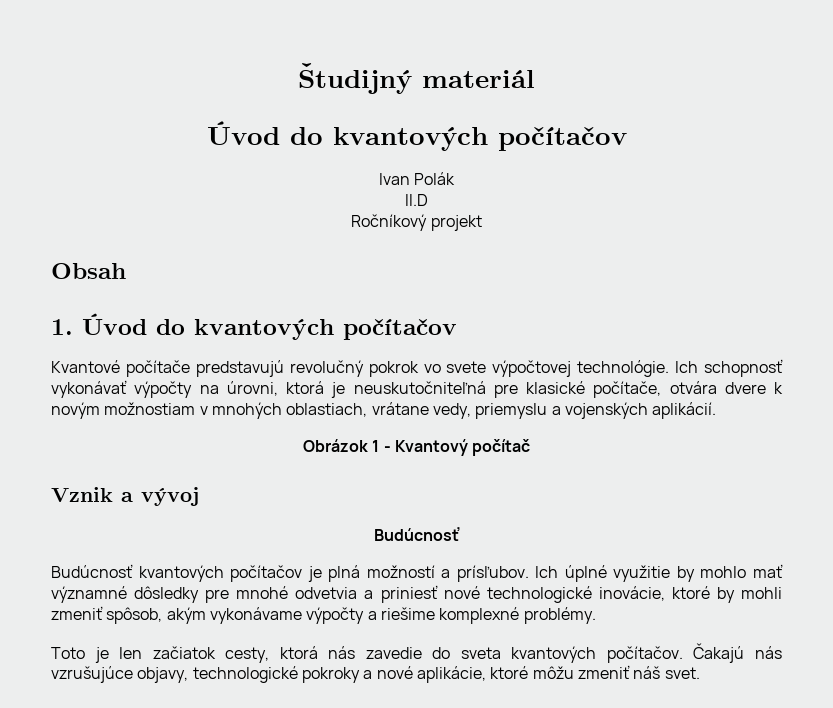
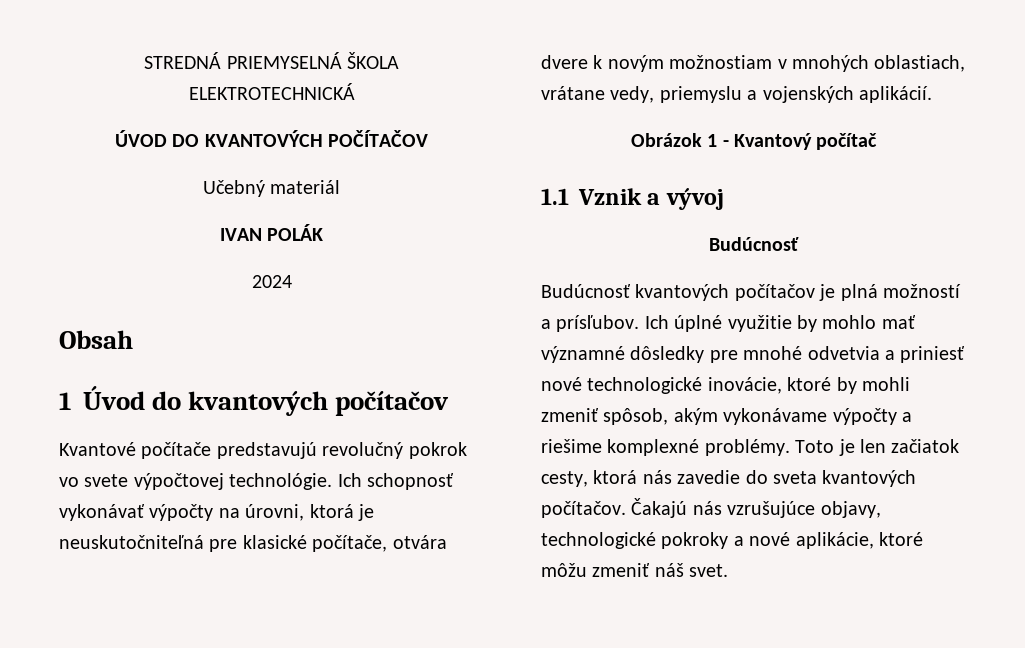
[298,63,535,94] [206,121,627,151] [378,172,456,185] [405,194,428,206] [351,214,482,231] Študijný materiál // Úvod do kvantových počítačov // Ivan Polák // II.D // Ročníkový projekt -> [144,52,399,69] [188,83,355,100] [114,130,429,147] [202,180,341,197] [219,224,324,241] [251,275,292,288] STREDNÁ PRIEMYSELNÁ ŠKOLA ELEKTROTECHNICKÁ // ÚVOD DO KVANTOVÝCH POČÍTAČOV // Učebný materiál // IVAN POLÁK // 2024
[51,319,73,335] 1. -> [59,392,71,410] 1
(531, 447) none -> [541,188,569,205] 1.1
(596, 615) // -> (790, 447) none

